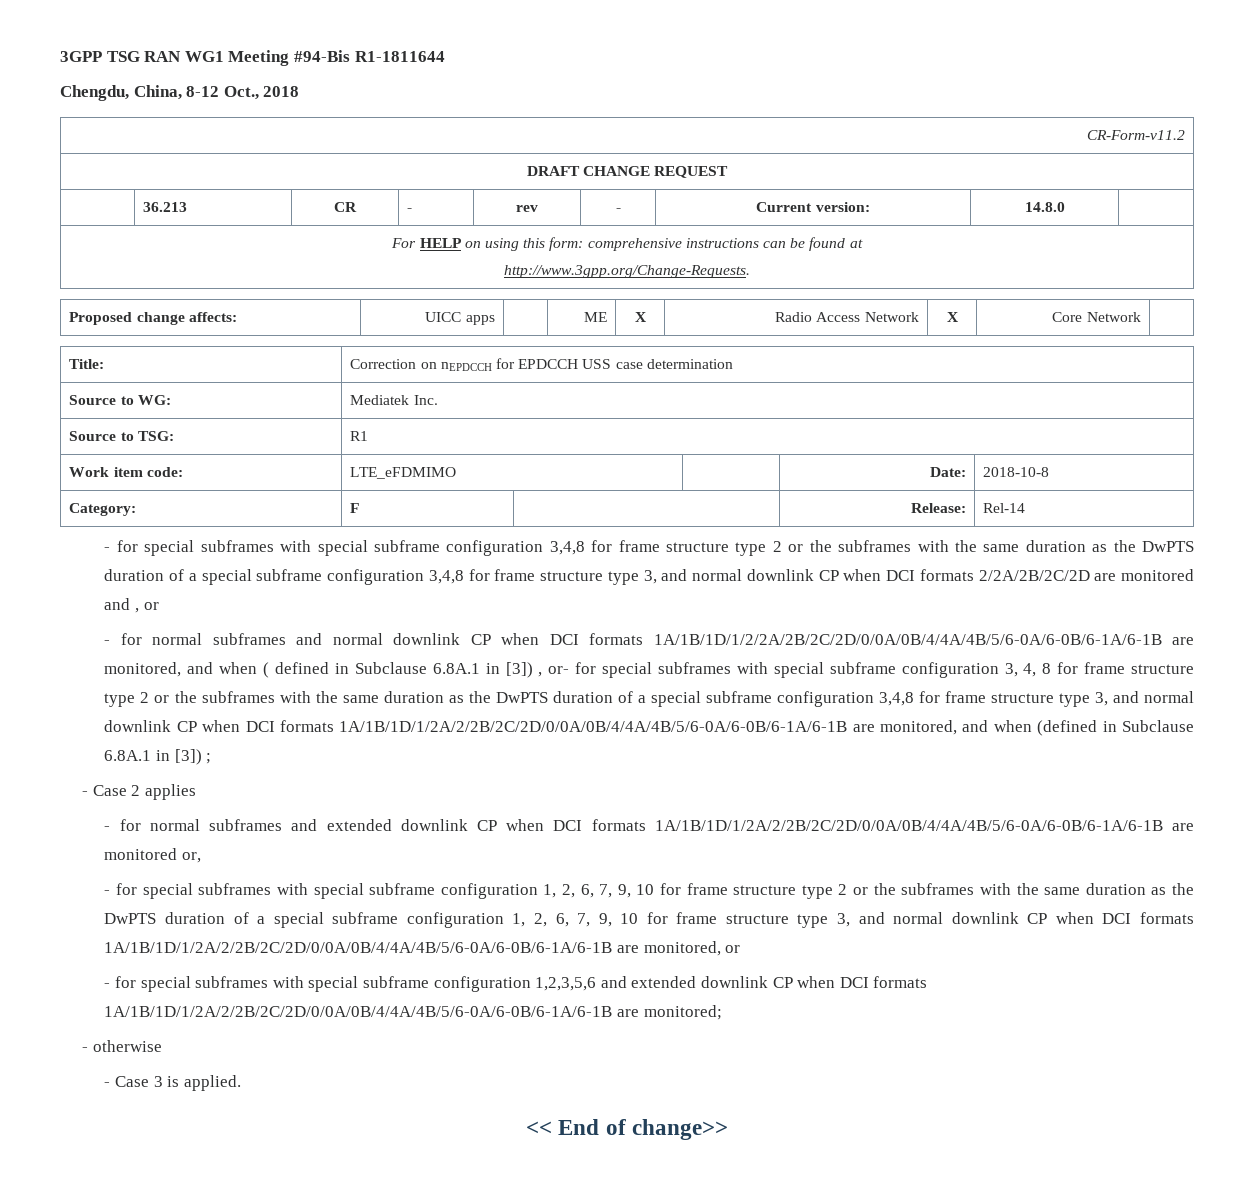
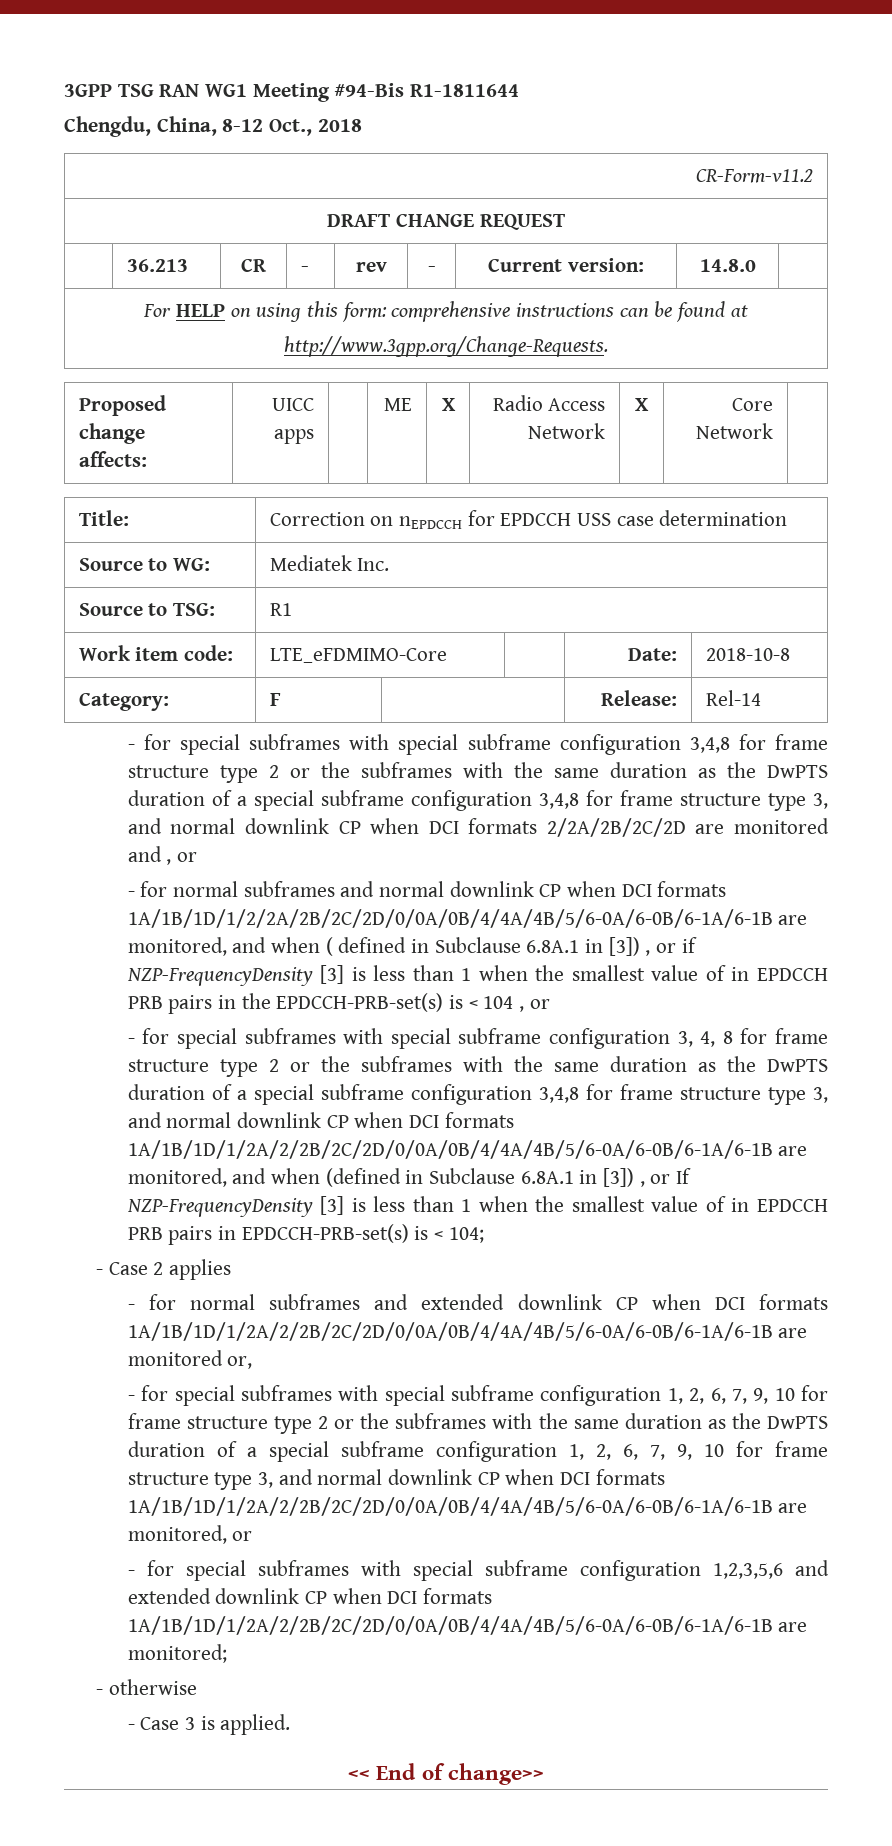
[350,467,457,479] LTE_eFDMIMO -> [269,648,447,663] LTE_eFDMIMO-Core
[548,666,570,674] or- -> [656,937,697,953] [126,965,828,986] [127,993,550,1014] [127,1038,135,1044] or if NZP-FrequencyDensity [3] is less than 1 when the smallest value of in EPDCCH PRB pairs in the EPDCCH-PRB-set(s) is < 104 , or // -
[206,753,212,764] ; -> [639,1168,692,1187] [126,1196,828,1217] [127,1224,484,1245] , or If NZP-FrequencyDensity [3] is less than 1 when the smallest value of in EPDCCH PRB pairs in EPDCCH-PRB-set(s) is < 104;

